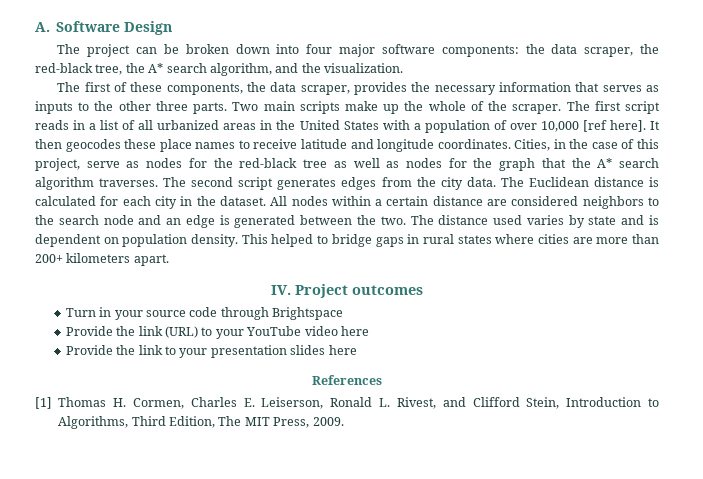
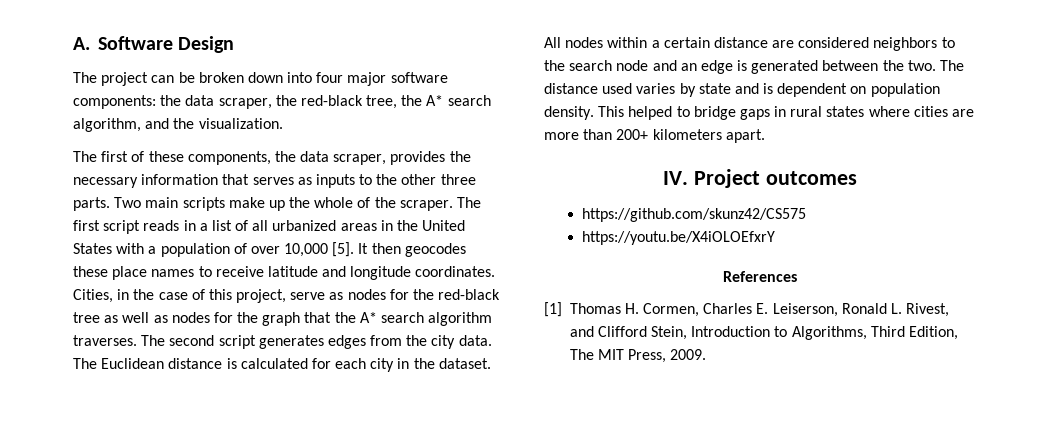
[582,120,646,132] [ref here]. -> [332,242,355,257] [5].
[65,307,344,320] [65,326,369,339] [65,345,357,358] Turn in your source code through Brightspace // Provide the link (URL) to your YouTube video here // Provide the link to your presentation slides here -> [581,208,806,222] [581,231,775,245] https://github.com/skunz42/CS575 // https://youtu.be/X4iOLOEfxrY

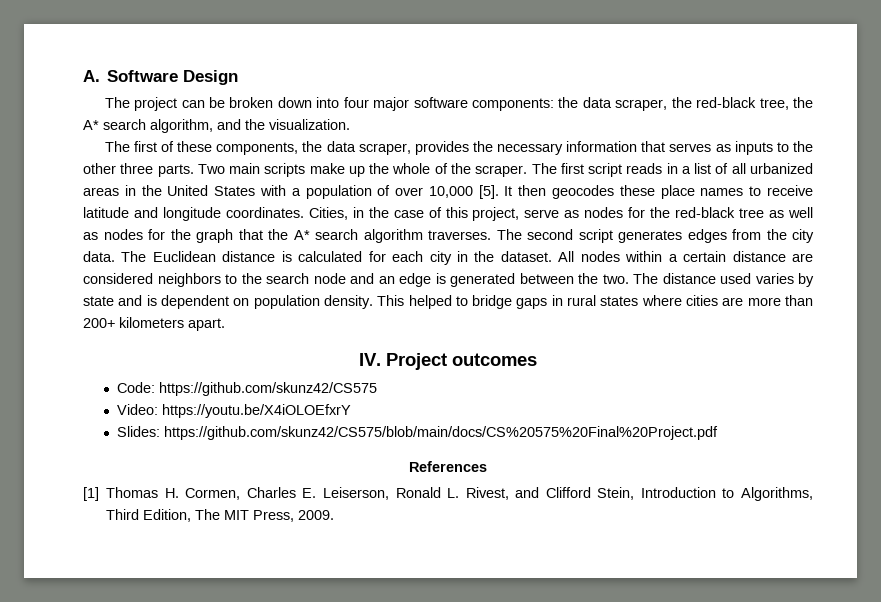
(857, 178) none -> [117,382,156,393] Code:
(806, 215) none -> [117,404,159,415] Video:
(775, 238) none -> [117,426,719,440] // Slides: https://github.com/skunz42/CS575/blob/main/docs/CS%20575%20Final%20Project.pdf

